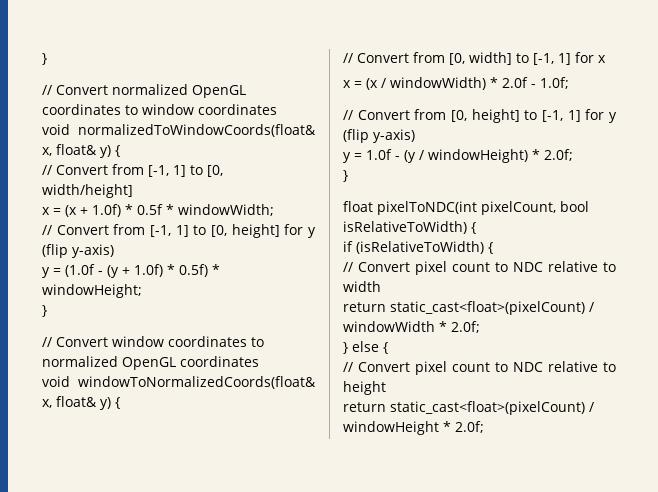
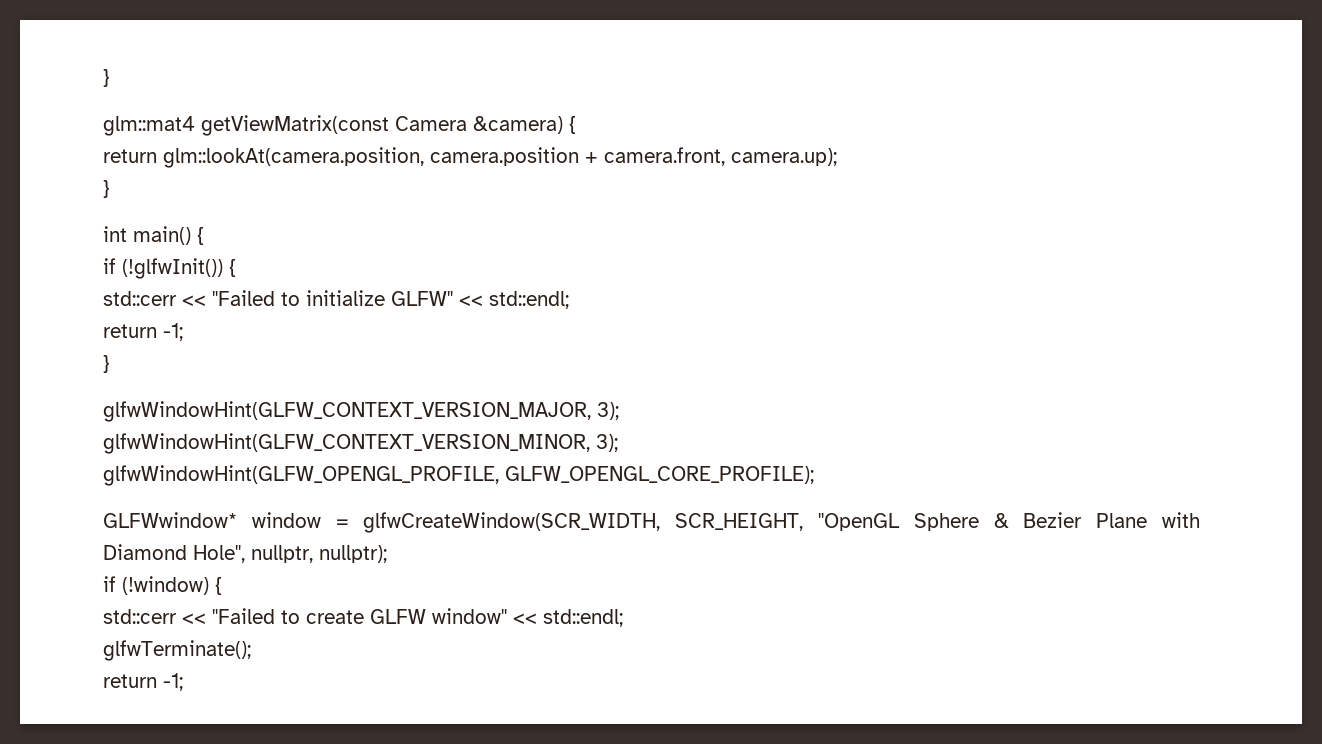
[42,53,47,65] [42,84,246,98] [42,104,277,115] [42,124,317,137] [42,144,120,158] [42,164,223,177] [42,184,133,198] [42,204,274,217] [42,224,316,238] [42,244,114,258] [42,264,220,278] [42,284,142,298] [42,305,47,317] [42,336,264,347] [42,356,259,370] [42,376,317,389] [42,396,120,410] [343,52,606,65] [343,77,569,90] [343,109,617,123] [343,129,415,143] [343,149,573,163] [343,170,348,182] [343,201,589,215] [343,221,476,234] [343,241,493,254] [343,261,616,275] [343,281,381,292] [343,301,594,315] [343,321,480,333] [343,341,388,354] [343,361,616,375] [343,381,386,395] [343,401,594,415] [343,421,484,435] } // // Convert normalized OpenGL coordinates to window coordinates // void normalizedToWindowCoords(float& x, float& y) { // // Convert from [-1, 1] to [0, width/height] // x = (x + 1.0f) * 0.5f * windowWidth; // // Convert from [-1, 1] to [0, height] for y (flip y-axis) // y = (1.0f - (y + 1.0f) * 0.5f) * windowHeight; // } // // Convert window coordinates to normalized OpenGL coordinates // void windowToNormalizedCoords(float& x, float& y) { // // Convert from [0, width] to [-1, 1] for x // x = (x / windowWidth) * 2.0f - 1.0f; // // Convert from [0, height] to [-1, 1] for y (flip y-axis) // y = 1.0f - (y / windowHeight) * 2.0f; // } // float pixelToNDC(int pixelCount, bool isRelativeToWidth) { // if (isRelativeToWidth) { // // Convert pixel count to NDC relative to width // return static_cast<float>(pixelCount) / windowWidth * 2.0f; // } else { // // Convert pixel count to NDC relative to height // return static_cast<float>(pixelCount) / windowHeight * 2.0f; -> [103,69,110,87] [103,115,576,136] [103,147,837,168] [103,180,110,198] [103,226,204,245] [103,258,236,279] [103,290,569,309] [103,323,183,341] [103,355,110,373] [103,401,619,422] [103,433,618,454] [103,465,814,486] [103,512,1200,533] [103,544,387,563] [103,576,222,595] [103,608,623,627] [103,640,251,661] [103,673,183,691] } // glm::mat4 getViewMatrix(const Camera &camera) { // return glm::lookAt(camera.position, camera.position + camera.front, camera.up); // } // int main() { // if (!glfwInit()) { // std::cerr << "Failed to initialize GLFW" << std::endl; // return -1; // } // glfwWindowHint(GLFW_CONTEXT_VERSION_MAJOR, 3); // glfwWindowHint(GLFW_CONTEXT_VERSION_MINOR, 3); // glfwWindowHint(GLFW_OPENGL_PROFILE, GLFW_OPENGL_CORE_PROFILE); // GLFWwindow* window = glfwCreateWindow(SCR_WIDTH, SCR_HEIGHT, "OpenGL Sphere & Bezier Plane with Diamond Hole", nullptr, nullptr); // if (!window) { // std::cerr << "Failed to create GLFW window" << std::endl; // glfwTerminate(); // return -1;

